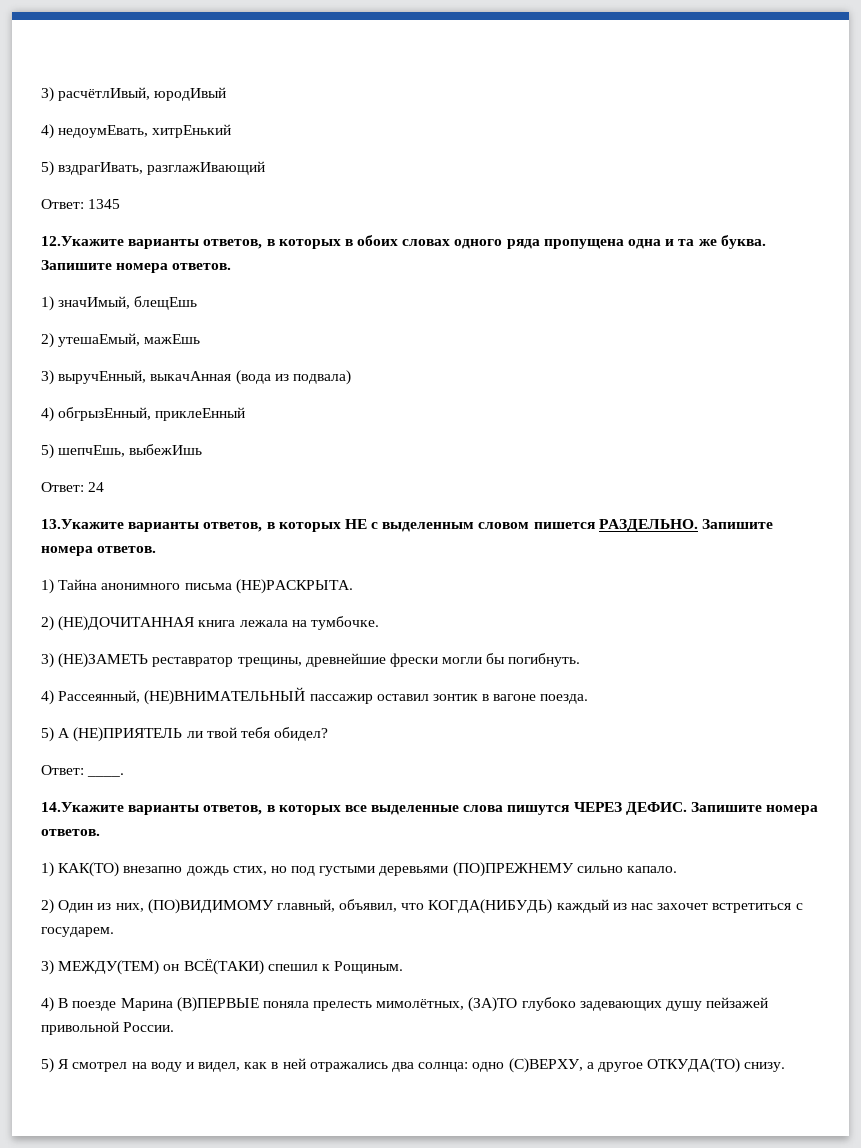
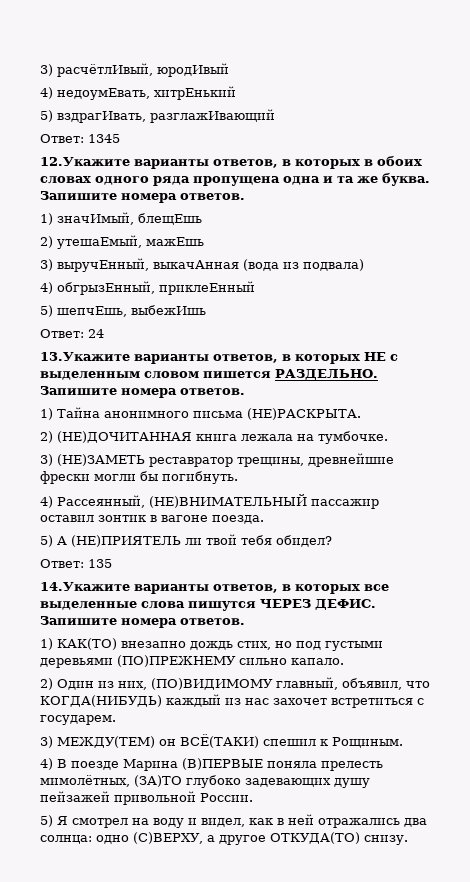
[87,773,125,777] ____. -> [88,559,112,568] 135

